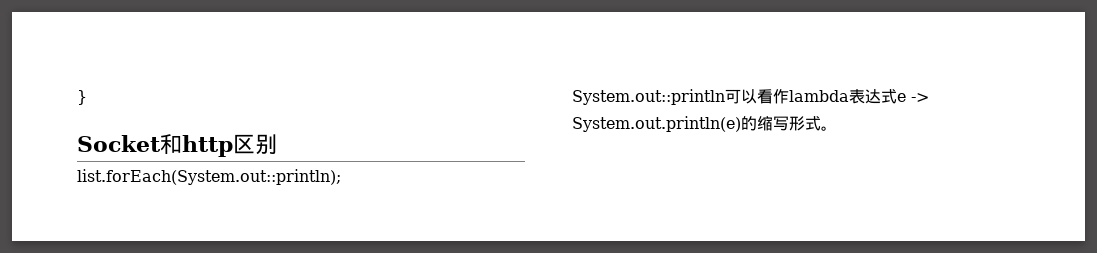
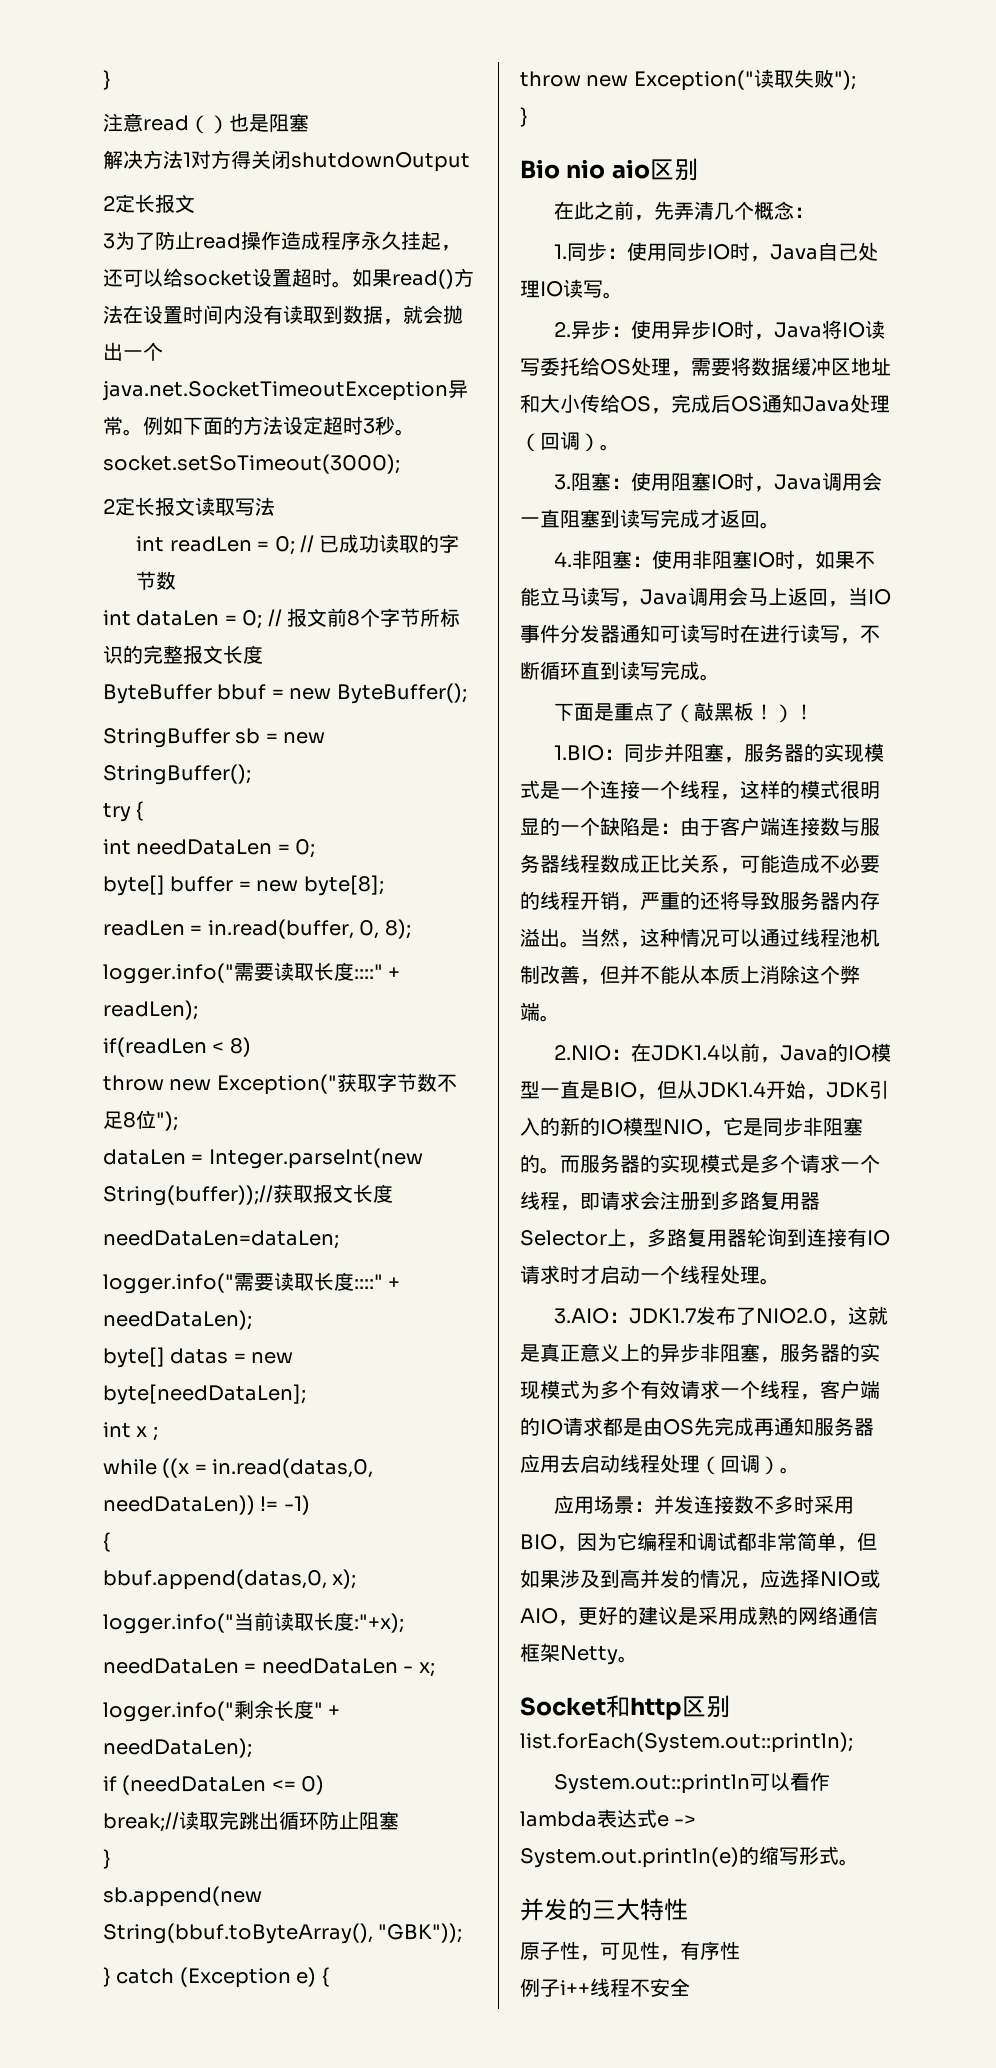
[77,90,87,105] } -> [103,70,111,90] [103,113,309,134] [103,150,470,172] [103,194,195,213] [103,231,461,251] [103,268,474,289] [103,305,463,325] [103,342,163,361] [102,380,468,401] [103,416,415,436] [103,454,400,474] [103,497,275,516] [136,534,460,555] [136,571,177,590] [103,608,460,629] [103,645,263,664] [103,683,467,704] [103,728,326,748] [103,764,251,785] [103,801,145,822] [103,839,316,858] [103,875,384,896] [103,919,411,939] [103,962,401,984] [103,1000,198,1020] [103,1037,251,1057] [103,1073,457,1095] [103,1110,178,1131] [103,1148,423,1169] [103,1184,393,1206] [103,1230,339,1249] [103,1272,401,1294] [103,1310,252,1330] [103,1347,294,1368] [103,1384,306,1405] [103,1422,158,1441] [103,1458,374,1478] [103,1495,310,1515] [103,1532,111,1552] [103,1569,357,1590] [103,1612,404,1634] [103,1658,435,1677] [103,1700,341,1722] [103,1738,252,1758] [103,1775,325,1795] [103,1811,399,1832] [103,1849,111,1869] [103,1886,262,1907] [103,1923,463,1944] [103,1967,330,1988] [520,69,856,91] [520,107,528,127] [520,158,698,181] [554,201,815,221] [554,242,879,262] [520,279,623,299] [554,320,886,340] [520,357,891,377] [520,394,890,414] [520,431,620,452] [554,472,883,492] [520,509,780,529] [554,550,876,570] [520,587,891,607] [520,624,880,644] [520,661,720,681] [554,702,815,723] [554,743,885,763] [520,780,880,800] [520,817,880,836] [520,854,880,874] [520,891,880,911] [520,928,880,948] [520,965,860,985] [520,1002,560,1022] [554,1043,892,1063] [520,1080,889,1100] [520,1117,863,1137] [520,1154,880,1174] [520,1191,820,1211] [520,1228,890,1248] [520,1265,780,1285] [554,1306,889,1326] [520,1343,880,1363] [520,1380,880,1400] [520,1417,874,1436] [520,1454,800,1475] [554,1495,855,1515] [520,1532,877,1552] [520,1569,880,1589] [520,1606,878,1626] [520,1643,638,1665] } // 注意read（）也是阻塞 // 解决方法1对方得关闭shutdownOutput // 2定长报文 // 3为了防止read操作造成程序永久挂起，还可以给socket设置超时。如果read()方法在设置时间内没有读取到数据，就会抛出一个java.net.SocketTimeoutException异常。例如下面的方法设定超时3秒。socket.setSoTimeout(3000); // 2定长报文读取写法 // int readLen = 0; // 已成功读取的字节数 // int dataLen = 0; // 报文前8个字节所标识的完整报文长度 // ByteBuffer bbuf = new ByteBuffer(); // StringBuffer sb = new StringBuffer(); // try { // int needDataLen = 0; // byte[] buffer = new byte[8]; // readLen = in.read(buffer, 0, 8); // logger.info("需要读取长度::::" + readLen); // if(readLen < 8) // throw new Exception("获取字节数不足8位"); // dataLen = Integer.parseInt(new String(buffer));//获取报文长度 // needDataLen=dataLen; // logger.info("需要读取长度::::" + needDataLen); // byte[] datas = new byte[needDataLen]; // int x ; // while ((x = in.read(datas,0, needDataLen)) != -1) // { // bbuf.append(datas,0, x); // logger.info("当前读取长度:"+x); // needDataLen = needDataLen - x; // logger.info("剩余长度" + needDataLen); // if (needDataLen <= 0) // break;//读取完跳出循环防止阻塞 // } // sb.append(new String(bbuf.toByteArray(), "GBK")); // } catch (Exception e) { // throw new Exception("读取失败"); // } // Bio nio aio区别 // 在此之前，先弄清几个概念： // 1.同步：使用同步IO时，Java自己处理IO读写。 // 2.异步：使用异步IO时，Java将IO读写委托给OS处理，需要将数据缓冲区地址和大小传给OS，完成后OS通知Java处理（回调）。 // 3.阻塞：使用阻塞IO时，Java调用会一直阻塞到读写完成才返回。 // 4.非阻塞：使用非阻塞IO时，如果不能立马读写，Java调用会马上返回，当IO事件分发器通知可读写时在进行读写，不断循环直到读写完成。 // 下面是重点了（敲黑板！）！ // 1.BIO：同步并阻塞，服务器的实现模式是一个连接一个线程，这样的模式很明显的一个缺陷是：由于客户端连接数与服务器线程数成正比关系，可能造成不必要的线程开销，严重的还将导致服务器内存溢出。当然，这种情况可以通过线程池机制改善，但并不能从本质上消除这个弊端。 // 2.NIO：在JDK1.4以前，Java的IO模型一直是BIO，但从JDK1.4开始，JDK引入的新的IO模型NIO，它是同步非阻塞的。而服务器的实现模式是多个请求一个线程，即请求会注册到多路复用器Selector上，多路复用器轮询到连接有IO请求时才启动一个线程处理。 // 3.AIO：JDK1.7发布了NIO2.0，这就是真正意义上的异步非阻塞，服务器的实现模式为多个有效请求一个线程，客户端的IO请求都是由OS先完成再通知服务器应用去启动线程处理（回调）。 // 应用场景：并发连接数不多时采用BIO，因为它编程和调试都非常简单，但如果涉及到高并发的情况，应选择NIO或AIO，更好的建议是采用成熟的网络通信框架Netty。
(837, 128) none -> [520,1898,688,1921] [520,1941,740,1961] [520,1978,690,1997] // 并发的三大特性 // 原子性，可见性，有序性 // 例子i++线程不安全

